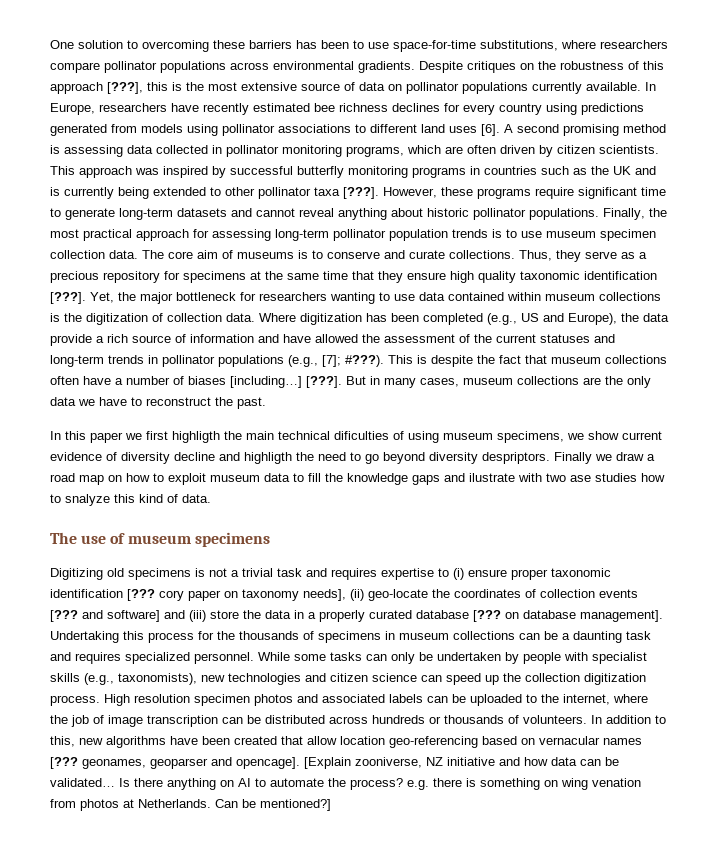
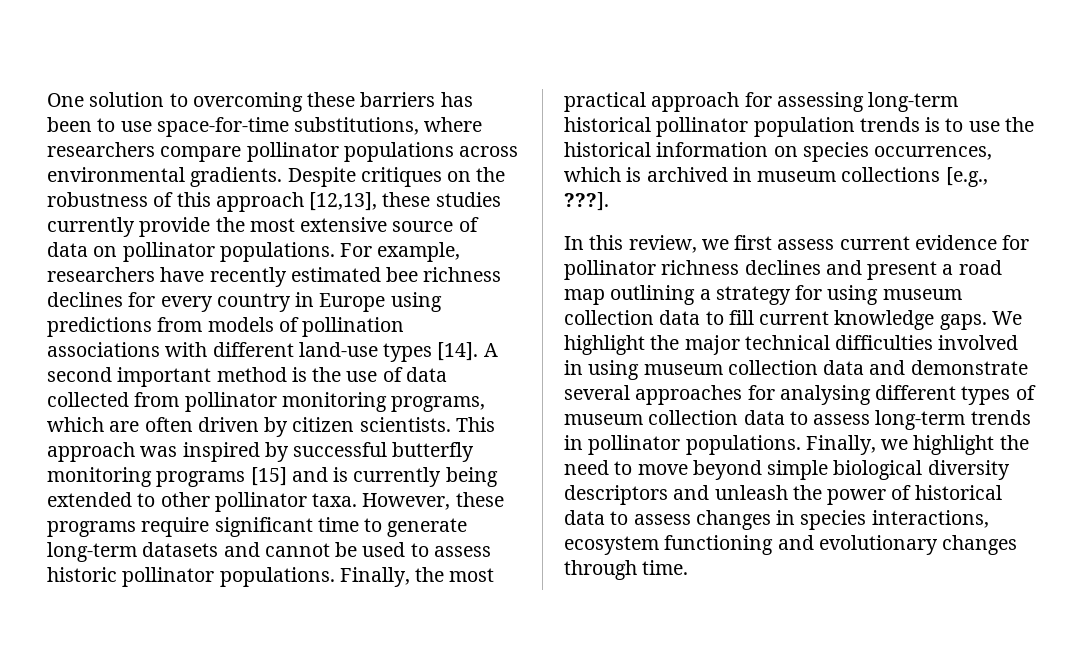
[107,82,182,94] [???], this is -> [309,192,501,211] [47,217,211,237] [12,13], these studies currently provide
[462,82,656,94] [50,103,95,115] populations currently available. In Europe, -> [219,242,461,262] populations. For example,
(542, 109) none -> [295,292,386,312] in Europe
[50,124,107,136] generated -> (152, 327) none
[187,124,500,136] using pollinator associations to different land uses [6]. -> [278,317,405,337] [47,342,479,362] of pollination associations with different land-use types [14].
[563,124,619,136] promising -> [117,367,212,387] important
[64,145,123,157] assessing -> [312,367,403,382] the use of
[212,145,222,154] in -> [134,392,180,407] from
[470,166,631,175] in countries such as the UK -> [250,467,287,486] [15]
[314,187,379,199] taxa [???]. -> [312,493,358,507] taxa.
[299,208,423,220] reveal anything about -> [335,542,491,557] be used to assess
(329, 235) none -> [564,117,651,132] historical
[546,229,656,241] [50,250,647,262] [50,271,657,283] [50,292,661,304] [50,313,669,325] [50,334,615,346] [50,355,667,367] [50,376,651,388] [50,397,266,409] [50,431,662,443] [50,452,655,464] [50,473,665,485] [50,494,211,506] [50,532,270,547] [50,568,611,580] [50,589,638,601] [50,610,663,622] [50,631,651,643] [50,652,647,664] [50,673,646,685] [50,694,648,706] [50,715,666,727] [50,736,642,748] [50,757,619,769] [50,778,641,790] [50,799,331,811] museum specimen collection data. The core aim of museums is to conserve and curate collections. Thus, they serve as a precious repository for specimens at the same time that they ensure high quality taxonomic identification [???]. Yet, the major bottleneck for researchers wanting to use data contained within museum collections is the digitization of collection data. Where digitization has been completed (e.g., US and Europe), the data provide a rich source of information and have allowed the assessment of the current statuses and long-term trends in pollinator populations (e.g., [7]; #???). This is despite the fact that museum collections often have a number of biases [including…] [???]. But in many cases, museum collections are the only data we have to reconstruct the past. // In this paper we first highligth the main technical dificulties of using museum specimens, we show current evidence of diversity decline and highligth the need to go beyond diversity despriptors. Finally we draw a road map on how to exploit museum data to fill the knowledge gaps and ilustrate with two ase studies how to snalyze this kind of data. // The use of museum specimens // Digitizing old specimens is not a trivial task and requires expertise to (i) ensure proper taxonomic identification [??? cory paper on taxonomy needs], (ii) geo-locate the coordinates of collection events [??? and software] and (iii) store the data in a properly curated database [??? on database management]. Undertaking this process for the thousands of specimens in museum collections can be a daunting task and requires specialized personnel. While some tasks can only be undertaken by people with specialist skills (e.g., taxonomists), new technologies and citizen science can speed up the collection digitization process. High resolution specimen photos and associated labels can be uploaded to the internet, where the job of image transcription can be distributed across hundreds or thousands of volunteers. In addition to this, new algorithms have been created that allow location geo-referencing based on vernacular names [??? geonames, geoparser and opencage]. [Explain zooniverse, NZ initiative and how data can be validated… Is there anything on AI to automate the process? e.g. there is something on wing venation from photos at Netherlands. Can be mentioned?] -> [1004,117,1034,132] [564,142,993,162] [564,167,988,187] [564,192,609,211] [564,235,1030,253] [564,260,1002,280] [564,285,962,305] [564,310,1022,330] [564,335,1019,355] [564,360,1028,380] [564,385,1036,405] [564,410,1031,430] [564,435,1029,455] [564,460,1010,480] [564,485,1002,505] [564,510,989,530] [564,535,1018,555] [564,560,689,580] the historical information on species occurrences, which is archived in museum collections [e.g., ???]. // In this review, we first assess current evidence for pollinator richness declines and present a road map outlining a strategy for using museum collection data to fill current knowledge gaps. We highlight the major technical difficulties involved in using museum collection data and demonstrate several approaches for analysing different types of museum collection data to assess long-term trends in pollinator populations. Finally, we highlight the need to move beyond simple biological diversity descriptors and unleash the power of historical data to assess changes in species interactions, ecosystem functioning and evolutionary changes through time.

